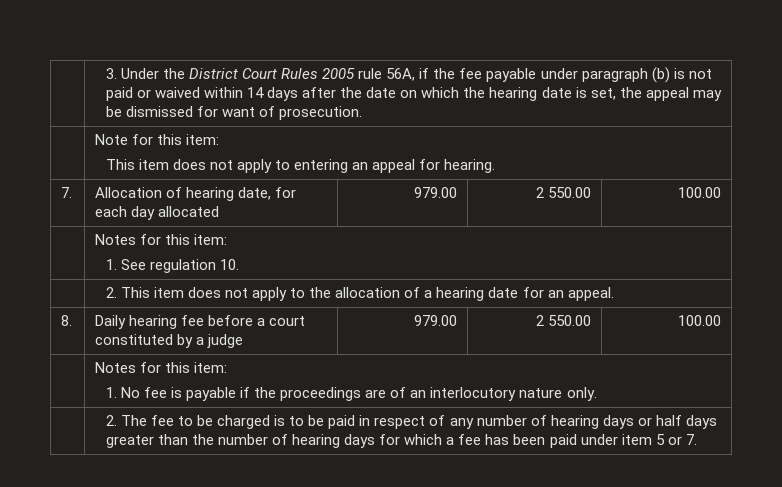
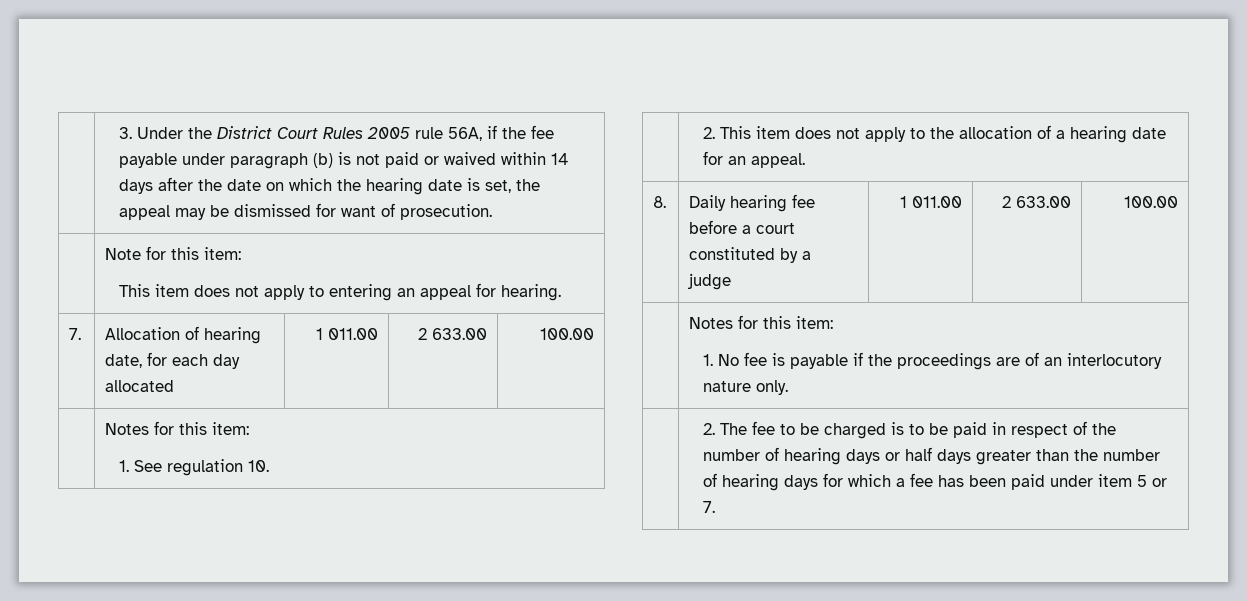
[413,187,457,198] [535,187,591,198] 979.00 | 2 550.00 -> [315,328,378,340] [417,328,487,340] 1 011.00 | 2 633.00
[413,315,457,326] [535,315,591,326] 979.00 | 2 550.00 -> [899,196,962,208] [1001,196,1071,208] 1 011.00 | 2 633.00
[449,418,474,429] any -> [1091,423,1116,435] the

